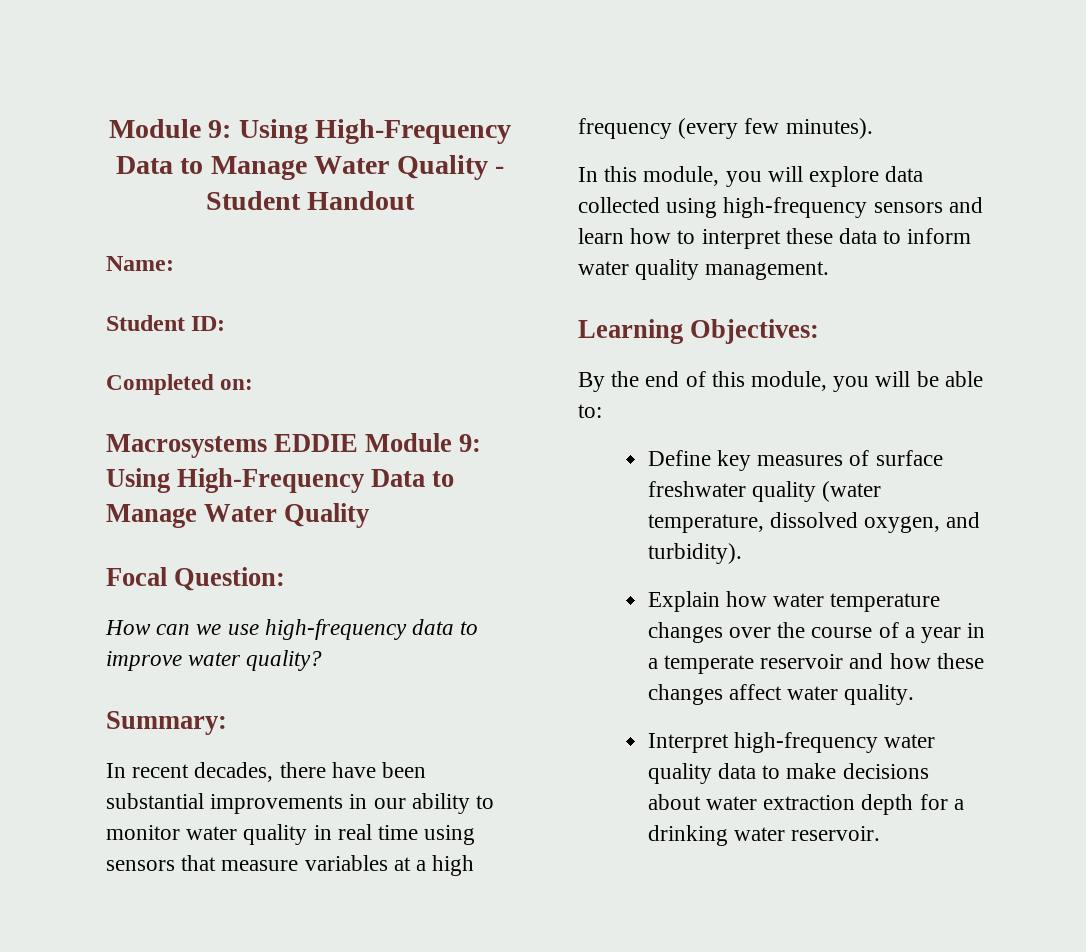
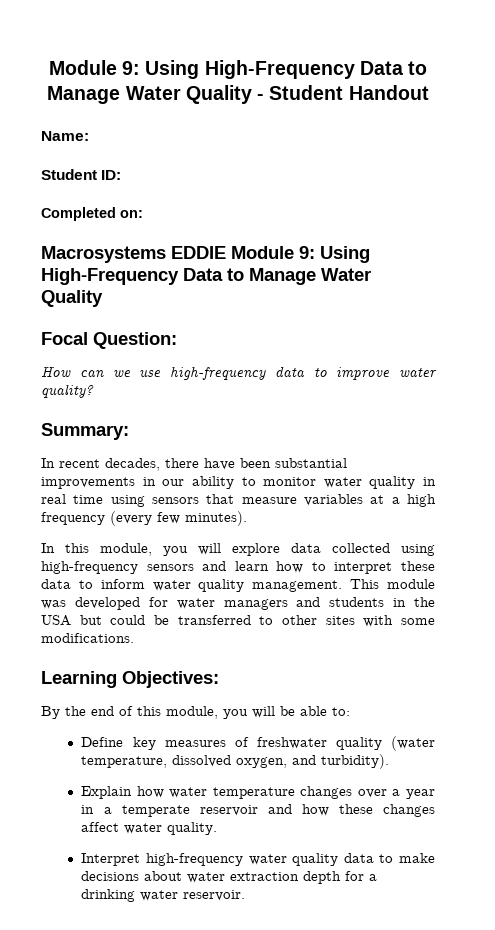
(830, 270) none -> [350,579,435,589] [41,597,435,610] [41,615,436,627] [41,633,134,643] This module was developed for water managers and students in the USA but could be transferred to other sites with some modifications.
[875,450,943,466] surface -> (249, 742) none
[777,622,899,638] the course of -> (387, 793) none

